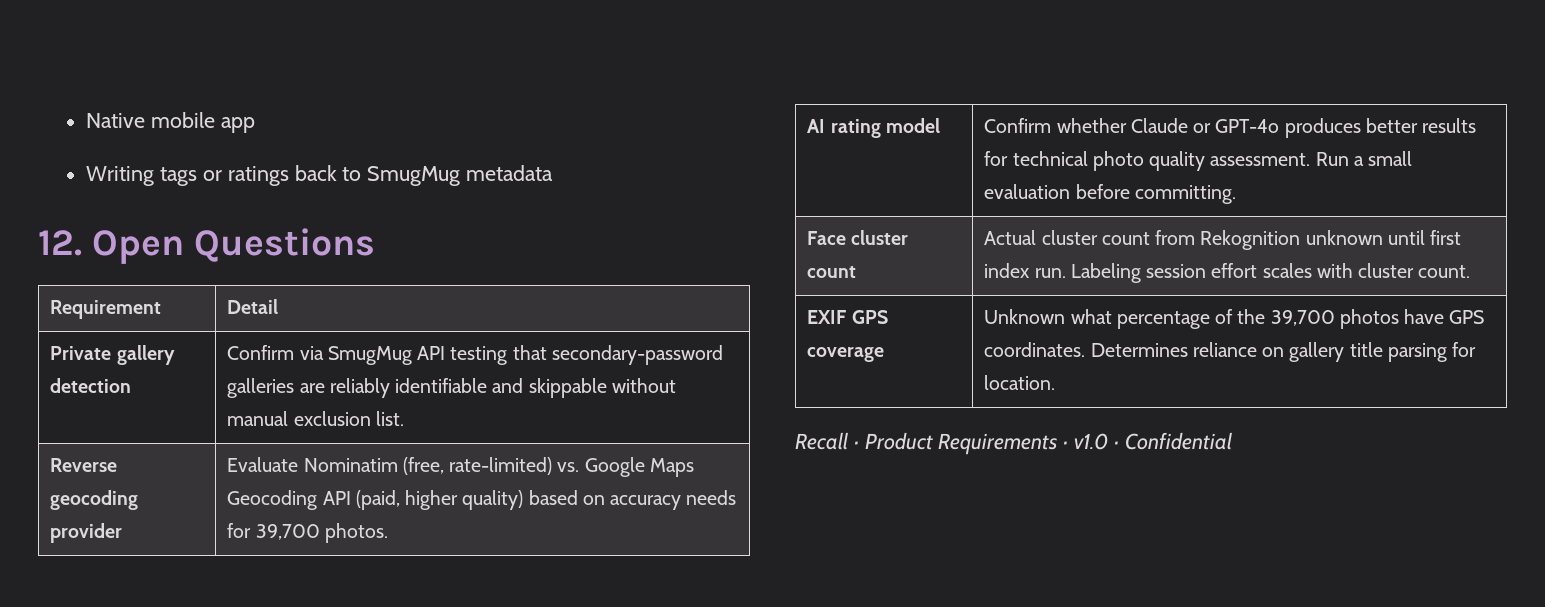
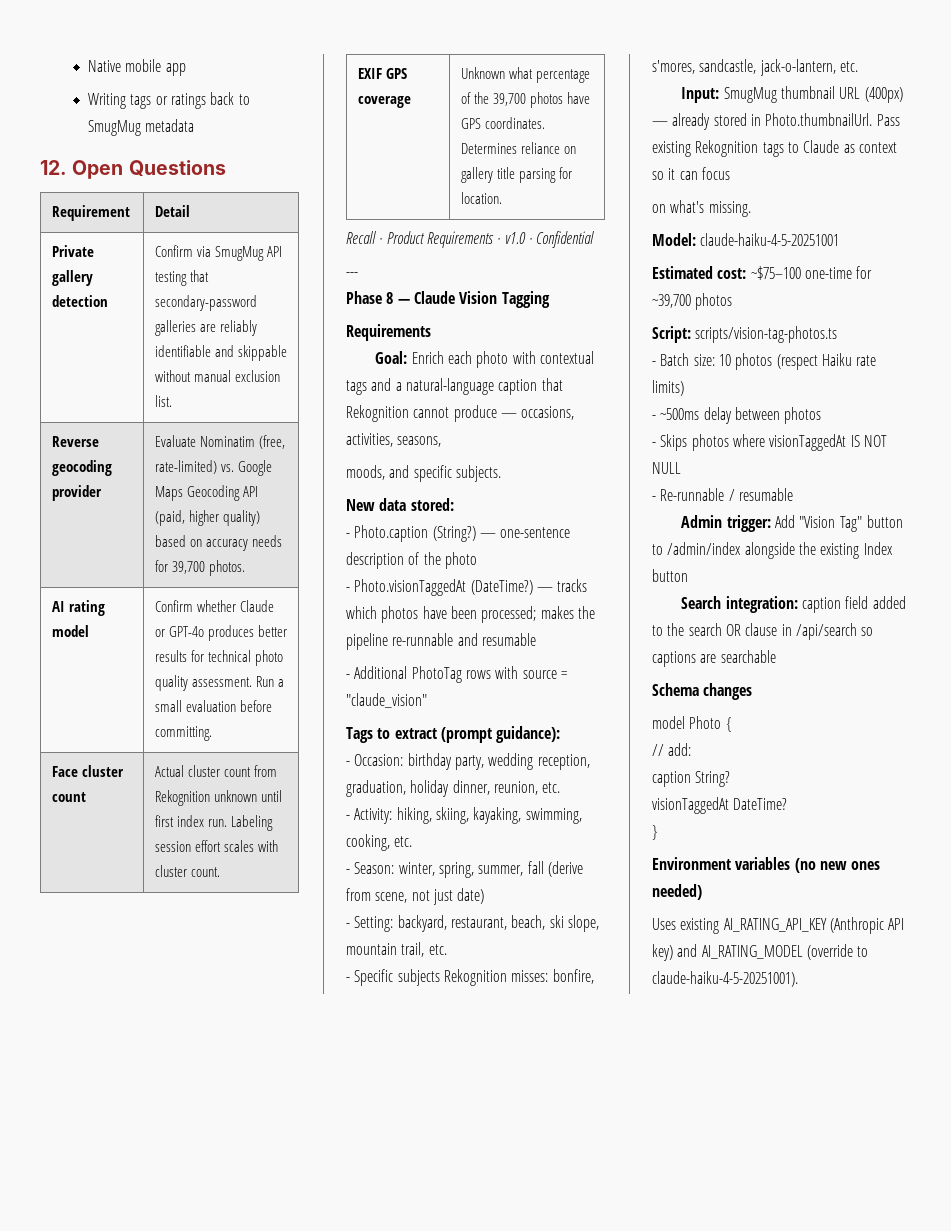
(1232, 441) none -> [346,272,358,277] [346,291,550,308] [346,324,431,341] [375,351,594,368] [346,378,563,395] [346,405,575,422] [346,433,442,447] [346,465,501,482] [346,498,454,511] [346,525,571,542] [346,552,477,569] [346,579,588,596] [346,606,595,623] [346,633,536,650] [346,666,567,683] [346,693,427,708] [346,726,561,743] [346,753,590,770] [346,780,561,797] [346,807,582,824] [346,834,413,851] [346,861,583,878] [346,888,485,905] [346,915,599,932] [346,942,447,957] [346,969,594,986] [652,59,858,76] [681,86,903,103] [652,113,900,130] [652,140,897,157] [652,167,730,180] [652,200,751,217] [652,233,840,246] [652,266,873,280] [652,293,733,310] [652,326,838,343] [652,353,877,370] [652,380,684,396] [652,407,822,424] [652,434,887,451] [652,462,681,474] [652,488,793,501] [681,515,903,532] [652,542,893,559] [652,569,688,582] [681,596,906,613] [652,623,874,640] [652,650,776,667] [652,683,753,700] [652,716,732,732] [652,743,692,756] [652,771,731,787] [652,797,788,814] [652,825,658,840] [652,857,881,873] [652,884,702,900] [652,917,905,934] [652,944,869,961] [652,971,798,987] // --- // Phase 8 — Claude Vision Tagging // Requirements // Goal: Enrich each photo with contextual tags and a natural-language caption that Rekognition cannot produce — occasions, activities, seasons, // moods, and specific subjects. // New data stored: // - Photo.caption (String?) — one-sentence description of the photo // - Photo.visionTaggedAt (DateTime?) — tracks which photos have been processed; makes the pipeline re-runnable and resumable // - Additional PhotoTag rows with source = "claude_vision" // Tags to extract (prompt guidance): // - Occasion: birthday party, wedding reception, graduation, holiday dinner, reunion, etc. // - Activity: hiking, skiing, kayaking, swimming, cooking, etc. // - Season: winter, spring, summer, fall (derive from scene, not just date) // - Setting: backyard, restaurant, beach, ski slope, mountain trail, etc. // - Specific subjects Rekognition misses: bonfire, s'mores, sandcastle, jack-o-lantern, etc. // Input: SmugMug thumbnail URL (400px) — already stored in Photo.thumbnailUrl. Pass existing Rekognition tags to Claude as context so it can focus // on what's missing. // Model: claude-haiku-4-5-20251001 // Estimated cost: ~$75–100 one-time for ~39,700 photos // Script: scripts/vision-tag-photos.ts // - Batch size: 10 photos (respect Haiku rate limits) // - ~500ms delay between photos // - Skips photos where visionTaggedAt IS NOT NULL // - Re-runnable / resumable // Admin trigger: Add "Vision Tag" button to /admin/index alongside the existing Index button // Search integration: caption field added to the search OR clause in /api/search so captions are searchable // Schema changes // model Photo { // // add: // caption String? // visionTaggedAt DateTime? // } // Environment variables (no new ones needed) // Uses existing AI_RATING_API_KEY (Anthropic API key) and AI_RATING_MODEL (override to claude-haiku-4-5-20251001).

